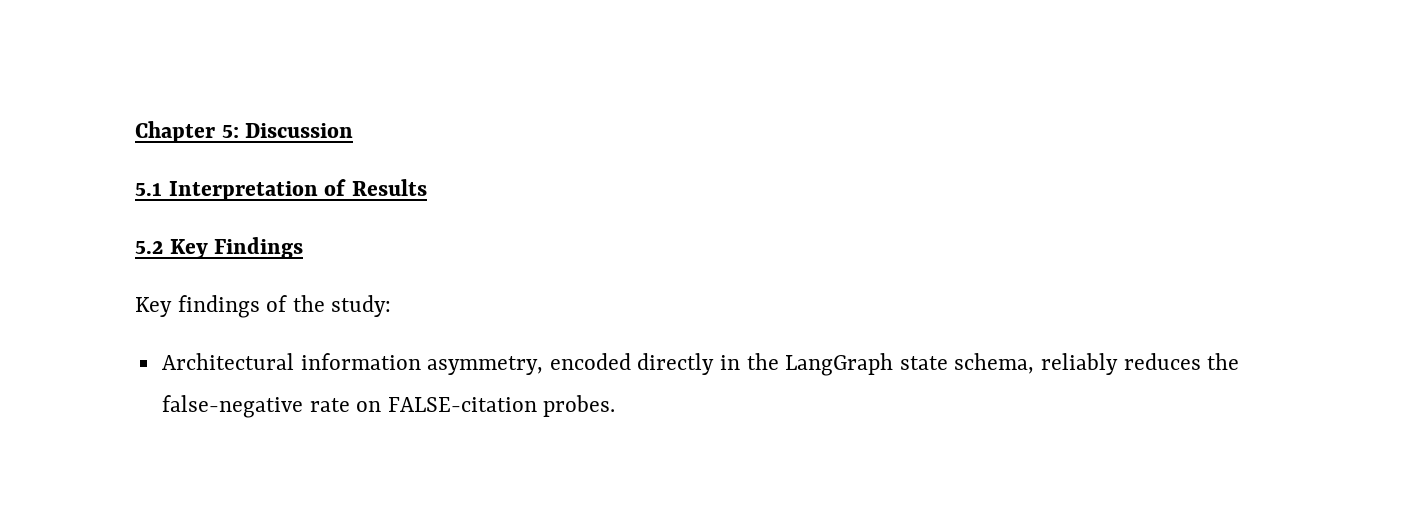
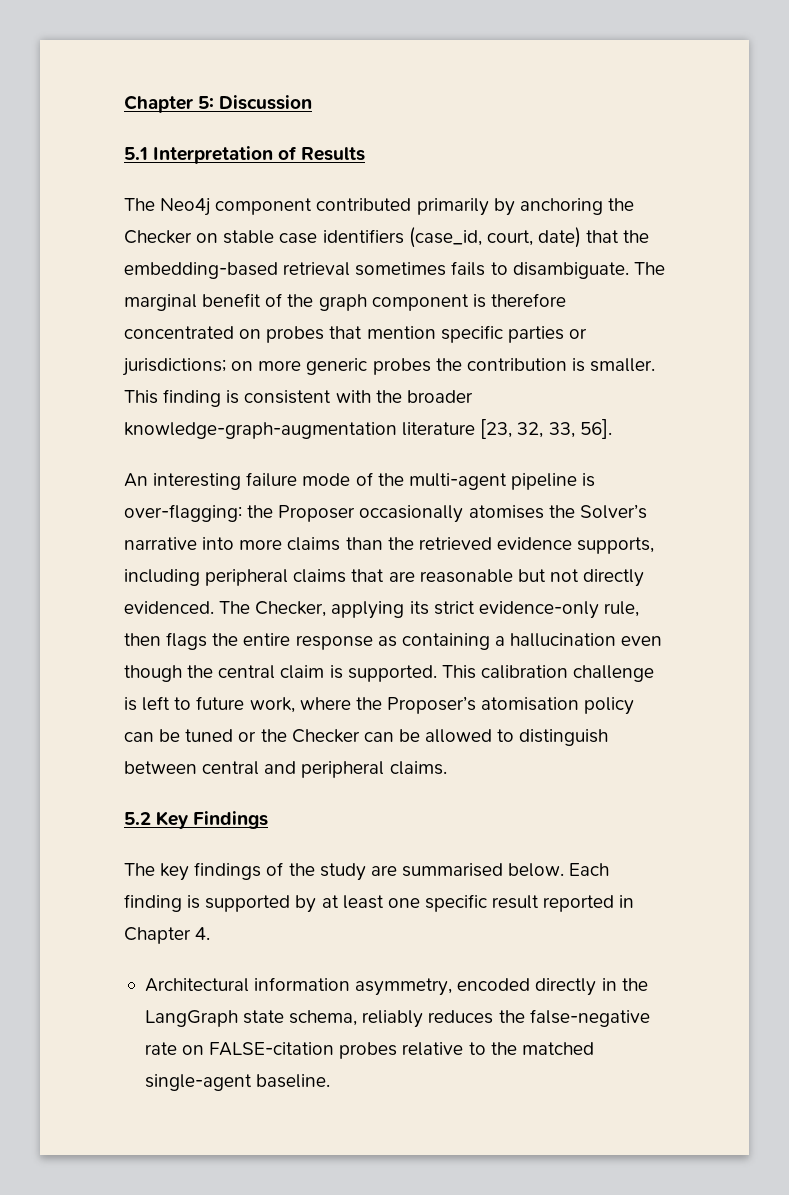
(427, 187) none -> [124,198,634,216] [124,227,650,248] [124,261,665,279] [124,293,566,311] [124,325,587,343] [122,358,656,376] [124,389,473,407] [124,419,612,439] [124,472,596,490] [124,504,647,523] [124,537,655,554] [124,569,645,587] [124,601,639,619] [124,632,663,650] [124,665,655,682] [124,696,635,715] [124,729,609,746] [124,761,447,778] // The Neo4j component contributed primarily by anchoring the Checker on stable case identifiers (case_id, court, date) that the embedding-based retrieval sometimes fails to disambiguate. The marginal benefit of the graph component is therefore concentrated on probes that mention specific parties or jurisdictions; on more generic probes the contribution is smaller. This finding is consistent with the broader knowledge-graph-augmentation literature [23, 32, 33, 56]. // An interesting failure mode of the multi-agent pipeline is over-flagging: the Proposer occasionally atomises the Solver’s narrative into more claims than the retrieved evidence supports, including peripheral claims that are reasonable but not directly evidenced. The Checker, applying its strict evidence-only rule, then flags the entire response as containing a hallucination even though the central claim is supported. This calibration challenge is left to future work, where the Proposer’s atomisation policy can be tuned or the Checker can be allowed to distinguish between central and peripheral claims.
[135,297,172,317] Key -> [124,863,190,881] The key
[331,295,392,317] study: -> [319,863,610,881] [124,894,635,913] [124,927,211,944] study are summarised below. Each finding is supported by at least one specific result reported in Chapter 4.
[543,395,616,417] probes. -> [339,1042,594,1059] [144,1074,331,1091] probes relative to the matched single-agent baseline.

